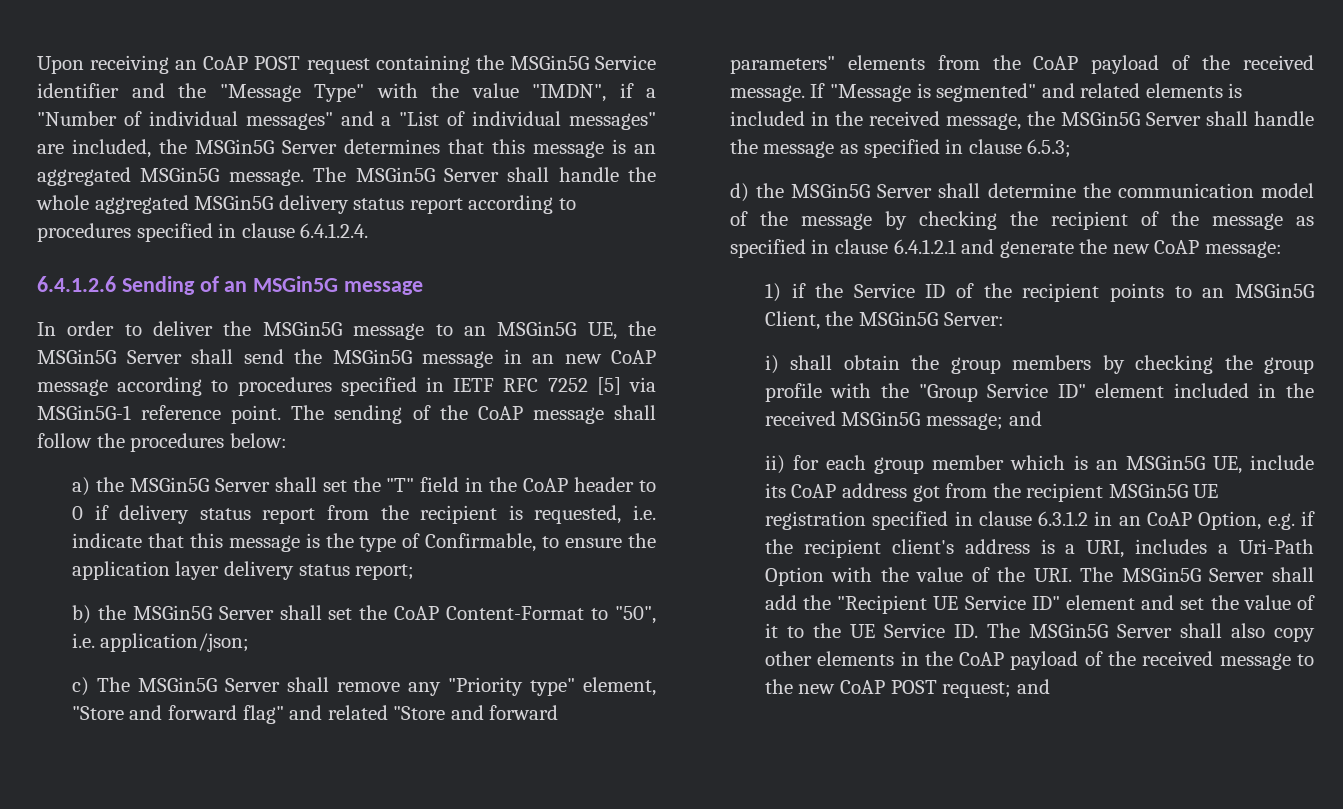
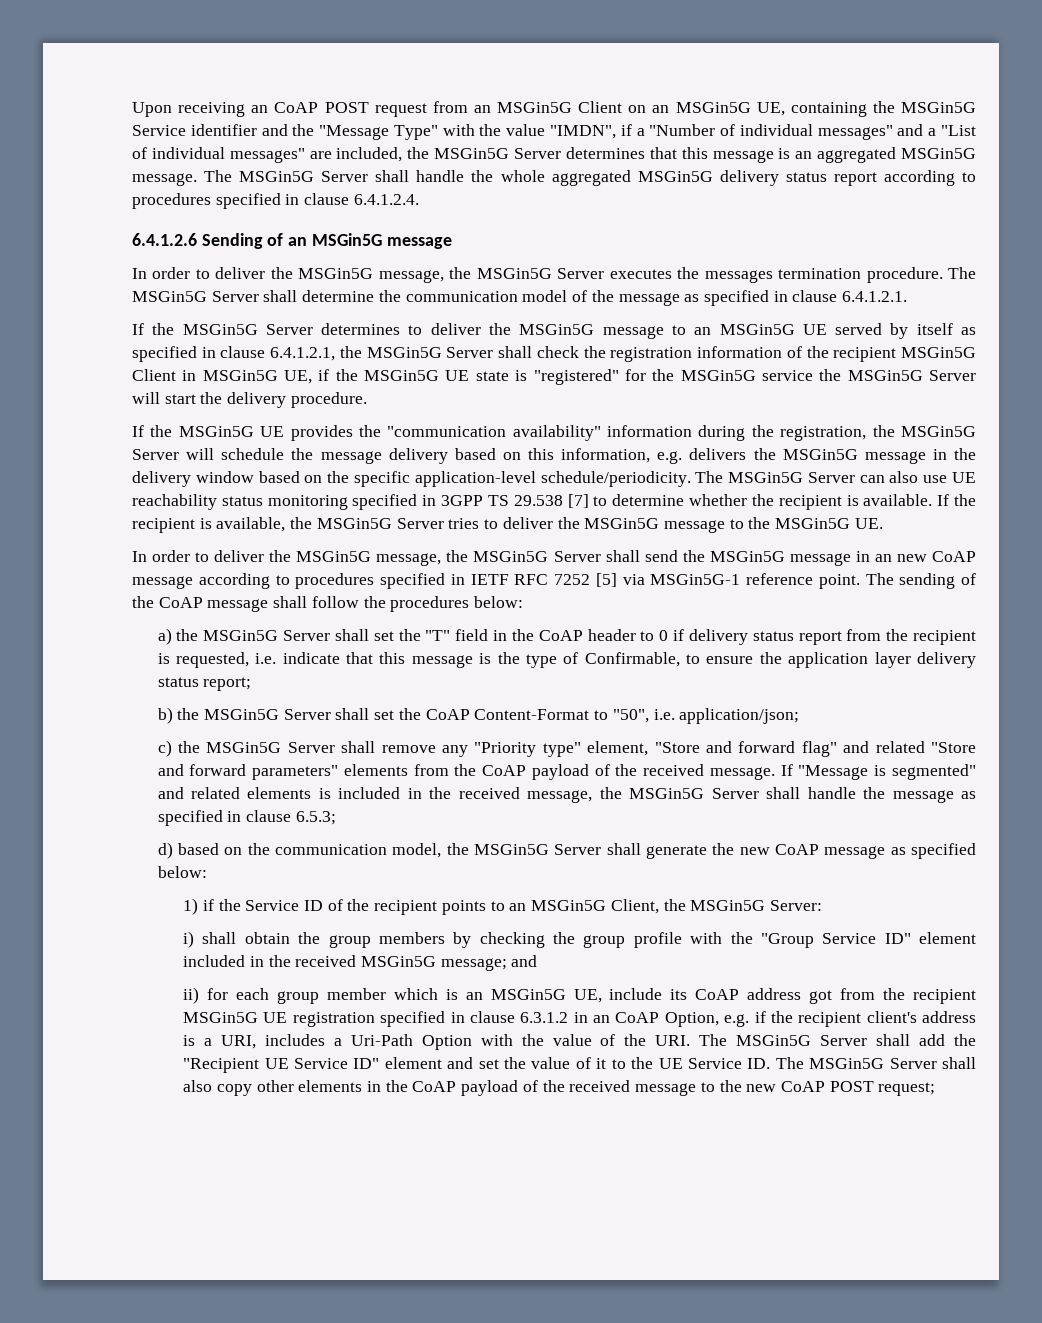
(370, 66) none -> [432,101,785,116] from an MSGin5G Client on an MSGin5G UE,
[353,321,617,340] message to an MSGin5G UE, -> [378,267,976,283] [132,290,908,306] [132,323,976,339] [132,346,977,362] [132,369,977,385] [132,392,367,408] [132,425,976,441] [132,448,976,464] [132,471,977,487] [132,494,977,510] [132,517,883,533] [132,550,442,566] message, the MSGin5G Server executes the messages termination procedure. The MSGin5G Server shall determine the communication model of the message as specified in clause 6.4.1.2.1. // If the MSGin5G Server determines to deliver the MSGin5G message to an MSGin5G UE served by itself as specified in clause 6.4.1.2.1, the MSGin5G Server shall check the registration information of the recipient MSGin5G Client in MSGin5G UE, if the MSGin5G UE state is "registered" for the MSGin5G service the MSGin5G Server will start the delivery procedure. // If the MSGin5G UE provides the "communication availability" information during the registration, the MSGin5G Server will schedule the message delivery based on this information, e.g. delivers the MSGin5G message in the delivery window based on the specific application-level schedule/periodicity. The MSGin5G Server can also use UE reachability status monitoring specified in 3GPP TS 29.538 [7] to determine whether the recipient is available. If the recipient is available, the MSGin5G Server tries to deliver the MSGin5G message to the MSGin5G UE. // In order to deliver the MSGin5G message,
[96,677,130,692] The -> [177,741,200,753] the
[756,183,1314,198] [729,211,1314,230] [729,239,1282,258] the MSGin5G Server shall determine the communication model of the message by checking the recipient of the message as specified in clause 6.4.1.2.1 and generate the new CoAP message: -> [177,843,976,859] [157,866,207,878] based on the communication model, the MSGin5G Server shall generate the new CoAP message as specified below:
[1016,679,1050,694] and -> (936, 1089) none

